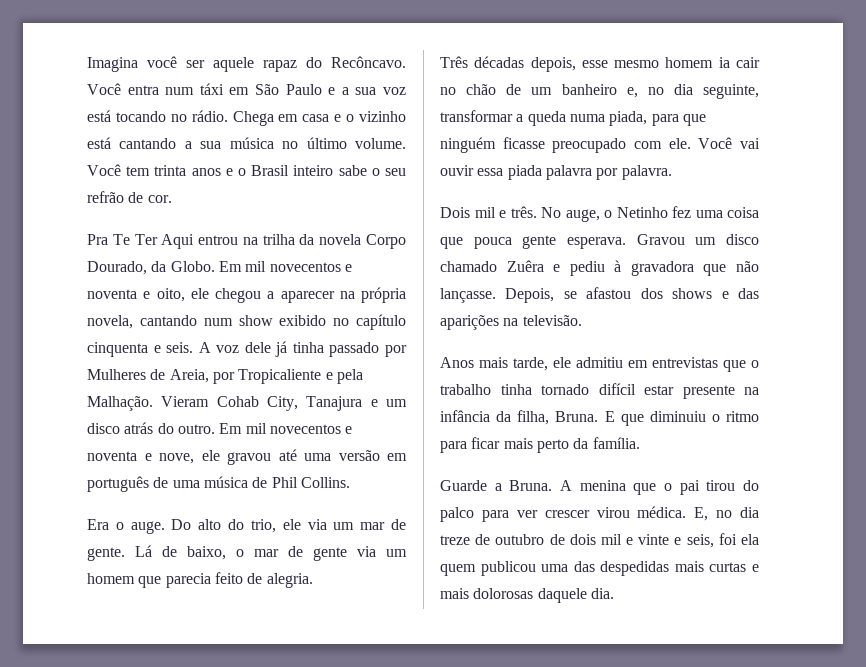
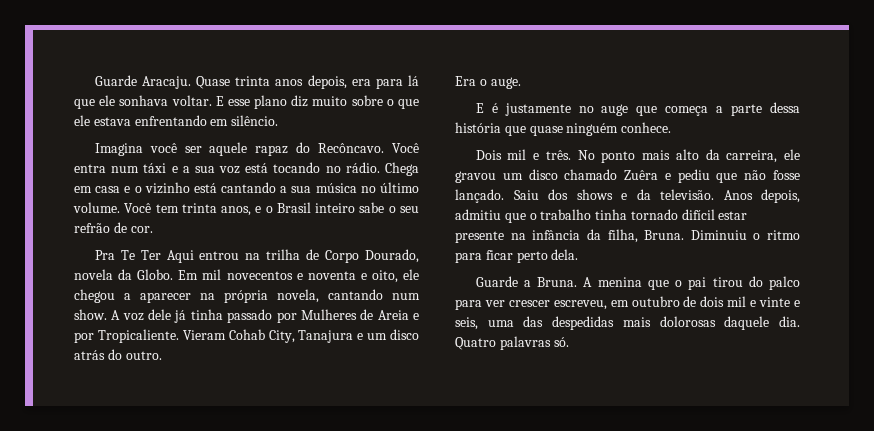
(87, 64) none -> [94,75,419,89] [74,95,420,109] [74,115,279,126] Guarde Aracaju. Quase trinta anos depois, era para lá que ele sonhava voltar. E esse plano diz muito sobre o que ele estava enfrentando em silêncio. //
[229,84,322,95] em São Paulo -> (167, 168) none
[191,168,221,176] anos -> [221,206,252,216] anos,
[299,234,362,245] da novela -> [306,249,320,260] de
(147, 268) none -> [74,269,113,280] novela
[238,314,406,330] [87,342,194,357] show exibido no capítulo cinquenta e seis. -> [74,309,107,320] show.
[169,369,363,384] [87,396,153,411] Areia, por Tropicaliente e pela Malhação. -> [377,310,420,320] [74,329,179,343] Areia e por Tropicaliente.
[219,423,353,434] [87,449,407,465] [87,476,350,492] [87,519,406,534] [87,545,407,561] [87,572,313,588] [440,56,760,72] [440,84,759,99] [440,110,706,126] [440,137,760,153] [440,165,672,180] Em mil novecentos e noventa e nove, ele gravou até uma versão em português de uma música de Phil Collins. // Era o auge. Do alto do trio, ele via um mar de gente. Lá de baixo, o mar de gente via um homem que parecia feito de alegria. // Três décadas depois, esse mesmo homem ia cair no chão de um banheiro e, no dia seguinte, transformar a queda numa piada, para que ninguém ficasse preocupado com ele. Você vai ouvir essa piada palavra por palavra. -> [455,76,521,89] [475,102,800,116] [455,122,672,136] // Era o auge. // E é justamente no auge que começa a parte dessa história que quase ninguém conhece.
[565,206,759,222] [440,234,685,249] auge, o Netinho fez uma coisa que pouca gente esperava. Gravou -> [601,149,800,163] [455,171,496,183] ponto mais alto da carreira, ele gravou
[614,260,759,276] [440,287,759,303] [440,315,582,330] [440,357,718,371] à gravadora que não lançasse. Depois, se afastou dos shows e das aparições na televisão. // Anos mais tarde, ele admitiu em entrevistas -> [716,170,800,183] [455,189,800,203] [455,209,501,220] que não fosse lançado. Saiu dos shows e da televisão. Anos depois, admitiu
[604,411,706,426] E que diminuiu -> [690,230,747,240] Diminuiu
[503,437,640,453] mais perto da família. -> [516,249,579,263] perto dela.
[596,506,759,521] [440,534,491,545] virou médica. E, no dia treze de -> [553,300,629,310] escreveu, em
[718,533,759,545] [440,561,759,576] [440,588,614,603] foi ela quem publicou uma das despedidas mais curtas e mais dolorosas daquele dia. -> [487,316,800,330] [455,336,569,350] uma das despedidas mais dolorosas daquele dia. Quatro palavras só.

